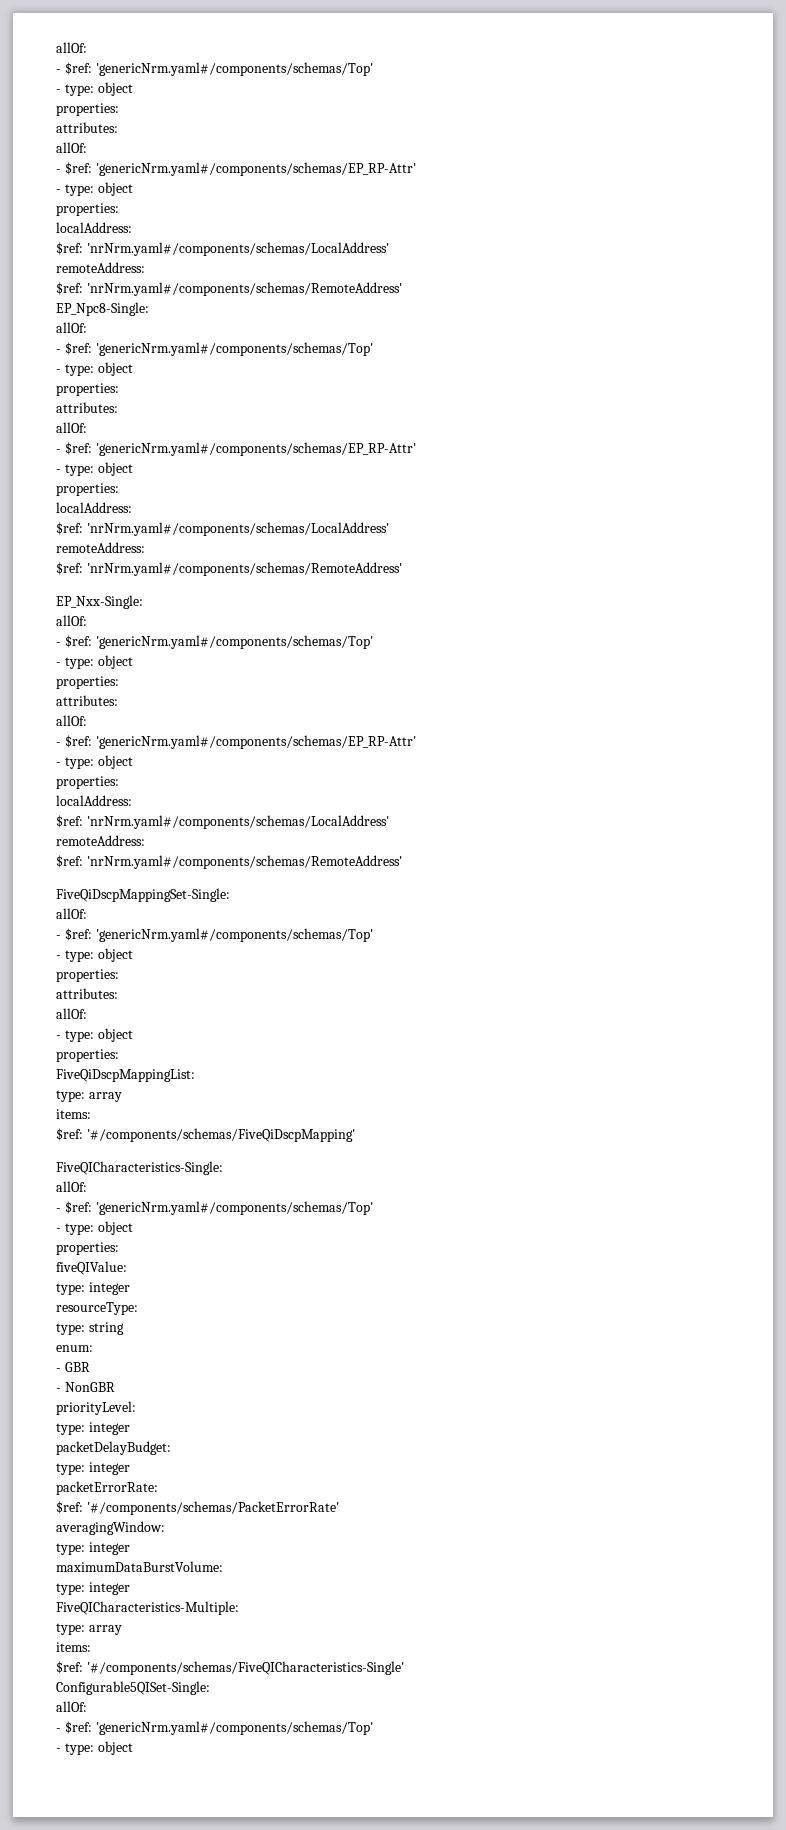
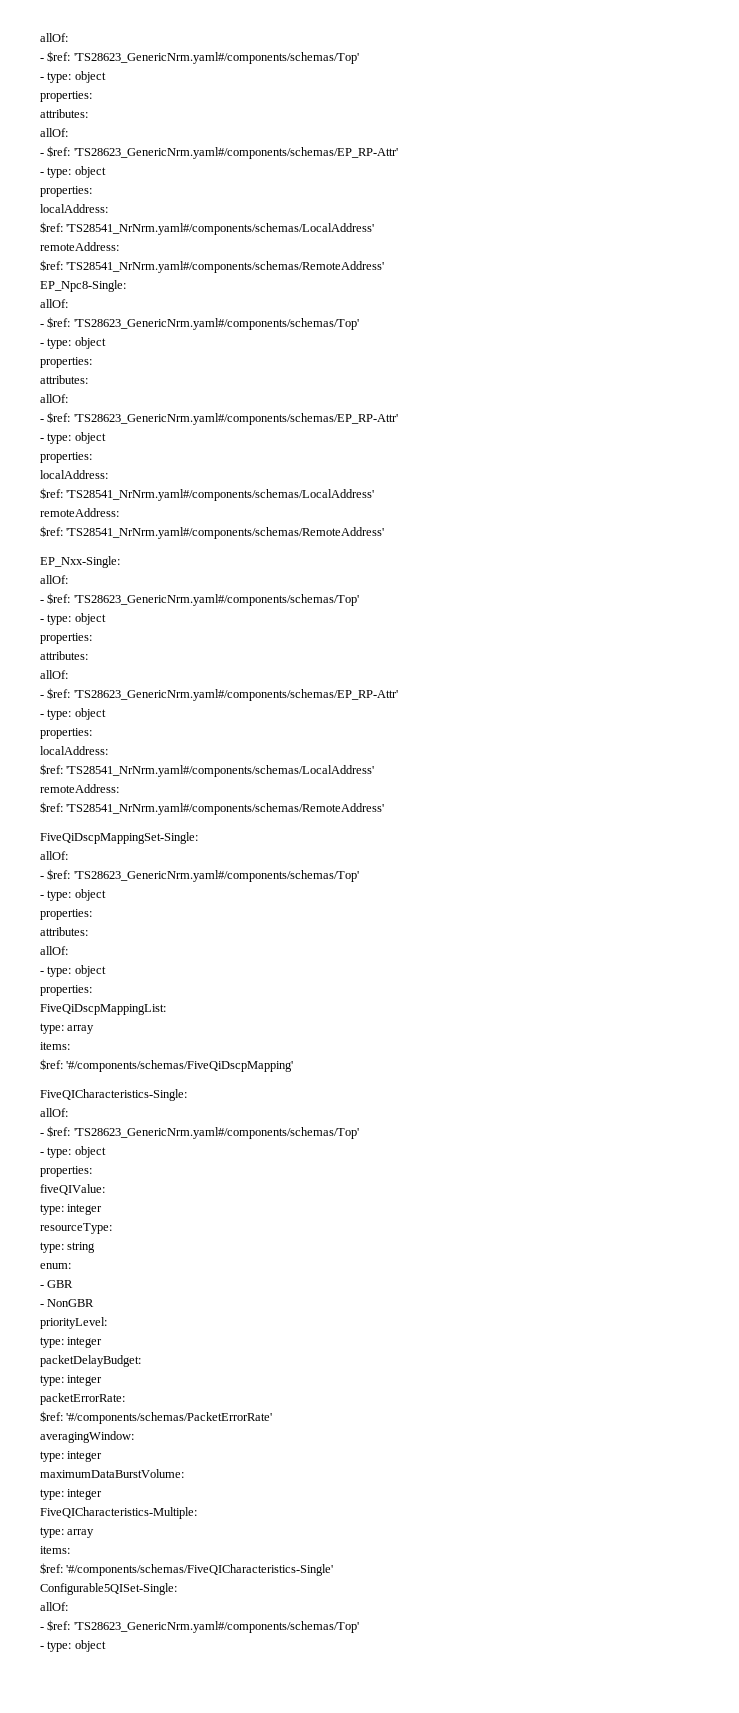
[56,42,87,53] [56,62,373,76] [56,82,133,96] [56,103,119,116] [56,122,118,133] [56,142,87,153] [56,162,416,176] [56,182,133,196] [56,203,119,216] [56,222,132,233] [56,242,389,256] [56,262,145,273] [56,282,402,296] allOf: // - $ref: 'genericNrm.yaml#/components/schemas/Top' // - type: object // properties: // attributes: // allOf: // - $ref: 'genericNrm.yaml#/components/schemas/EP_RP-Attr' // - type: object // properties: // localAddress: // $ref: 'nrNrm.yaml#/components/schemas/LocalAddress' // remoteAddress: // $ref: 'nrNrm.yaml#/components/schemas/RemoteAddress' -> [40,33,68,42] [40,51,359,64] [40,71,106,83] [40,91,92,102] [40,109,88,118] [40,128,68,137] [40,146,398,159] [40,166,106,178] [40,186,92,197] [40,204,108,213] [40,222,375,235] [40,242,119,251] [40,260,385,273] allOf: // - $ref: 'TS28623_GenericNrm.yaml#/components/schemas/Top' // - type: object // properties: // attributes: // allOf: // - $ref: 'TS28623_GenericNrm.yaml#/components/schemas/EP_RP-Attr' // - type: object // properties: // localAddress: // $ref: 'TS28541_NrNrm.yaml#/components/schemas/LocalAddress' // remoteAddress: // $ref: 'TS28541_NrNrm.yaml#/components/schemas/RemoteAddress'
[95,342,373,356] [56,362,133,376] [56,383,119,396] [56,402,118,413] [56,422,87,433] [56,442,416,456] [56,462,133,476] [56,483,119,496] [56,502,132,513] [56,522,389,536] [56,542,145,553] [56,562,402,576] 'genericNrm.yaml#/components/schemas/Top' // - type: object // properties: // attributes: // allOf: // - $ref: 'genericNrm.yaml#/components/schemas/EP_RP-Attr' // - type: object // properties: // localAddress: // $ref: 'nrNrm.yaml#/components/schemas/LocalAddress' // remoteAddress: // $ref: 'nrNrm.yaml#/components/schemas/RemoteAddress' -> [73,318,359,330] [40,337,106,349] [40,357,92,368] [40,375,88,384] [40,394,68,403] [40,412,398,425] [40,432,106,444] [40,452,92,463] [40,470,108,479] [40,488,375,501] [40,508,119,517] [40,526,385,539] 'TS28623_GenericNrm.yaml#/components/schemas/Top' // - type: object // properties: // attributes: // allOf: // - $ref: 'TS28623_GenericNrm.yaml#/components/schemas/EP_RP-Attr' // - type: object // properties: // localAddress: // $ref: 'TS28541_NrNrm.yaml#/components/schemas/LocalAddress' // remoteAddress: // $ref: 'TS28541_NrNrm.yaml#/components/schemas/RemoteAddress'
[95,635,373,649] [56,655,133,669] [56,676,119,689] [56,695,118,706] [56,715,87,726] [56,735,416,749] [56,755,133,769] [56,776,119,789] [56,795,132,806] [56,815,389,829] [56,835,145,846] [56,855,402,869] 'genericNrm.yaml#/components/schemas/Top' // - type: object // properties: // attributes: // allOf: // - $ref: 'genericNrm.yaml#/components/schemas/EP_RP-Attr' // - type: object // properties: // localAddress: // $ref: 'nrNrm.yaml#/components/schemas/LocalAddress' // remoteAddress: // $ref: 'nrNrm.yaml#/components/schemas/RemoteAddress' -> [73,594,359,606] [40,613,106,625] [40,633,92,644] [40,651,88,660] [40,670,68,679] [40,688,398,701] [40,708,106,720] [40,728,92,739] [40,746,108,755] [40,764,375,777] [40,784,119,793] [40,802,385,815] 'TS28623_GenericNrm.yaml#/components/schemas/Top' // - type: object // properties: // attributes: // allOf: // - $ref: 'TS28623_GenericNrm.yaml#/components/schemas/EP_RP-Attr' // - type: object // properties: // localAddress: // $ref: 'TS28541_NrNrm.yaml#/components/schemas/LocalAddress' // remoteAddress: // $ref: 'TS28541_NrNrm.yaml#/components/schemas/RemoteAddress'
[95,928,373,942] 'genericNrm.yaml#/components/schemas/Top' -> [73,870,359,882] 'TS28623_GenericNrm.yaml#/components/schemas/Top'
[95,1201,373,1215] 'genericNrm.yaml#/components/schemas/Top' -> [73,1127,359,1139] 'TS28623_GenericNrm.yaml#/components/schemas/Top'
[95,1721,373,1735] 'genericNrm.yaml#/components/schemas/Top' -> [73,1621,359,1633] 'TS28623_GenericNrm.yaml#/components/schemas/Top'

